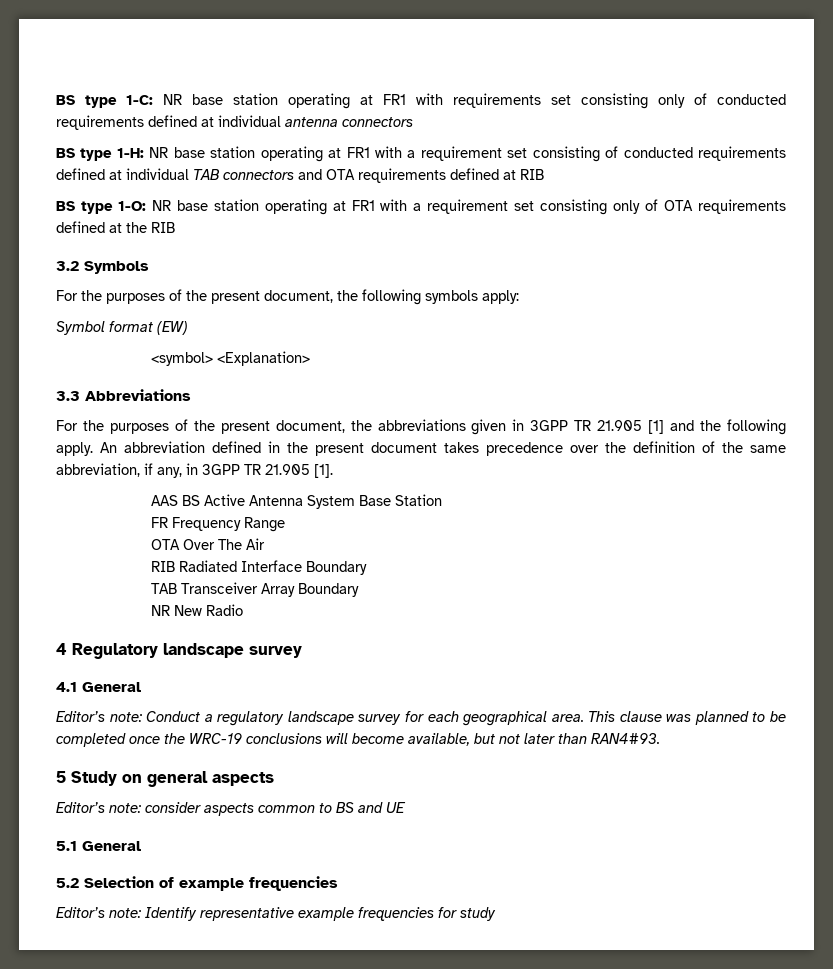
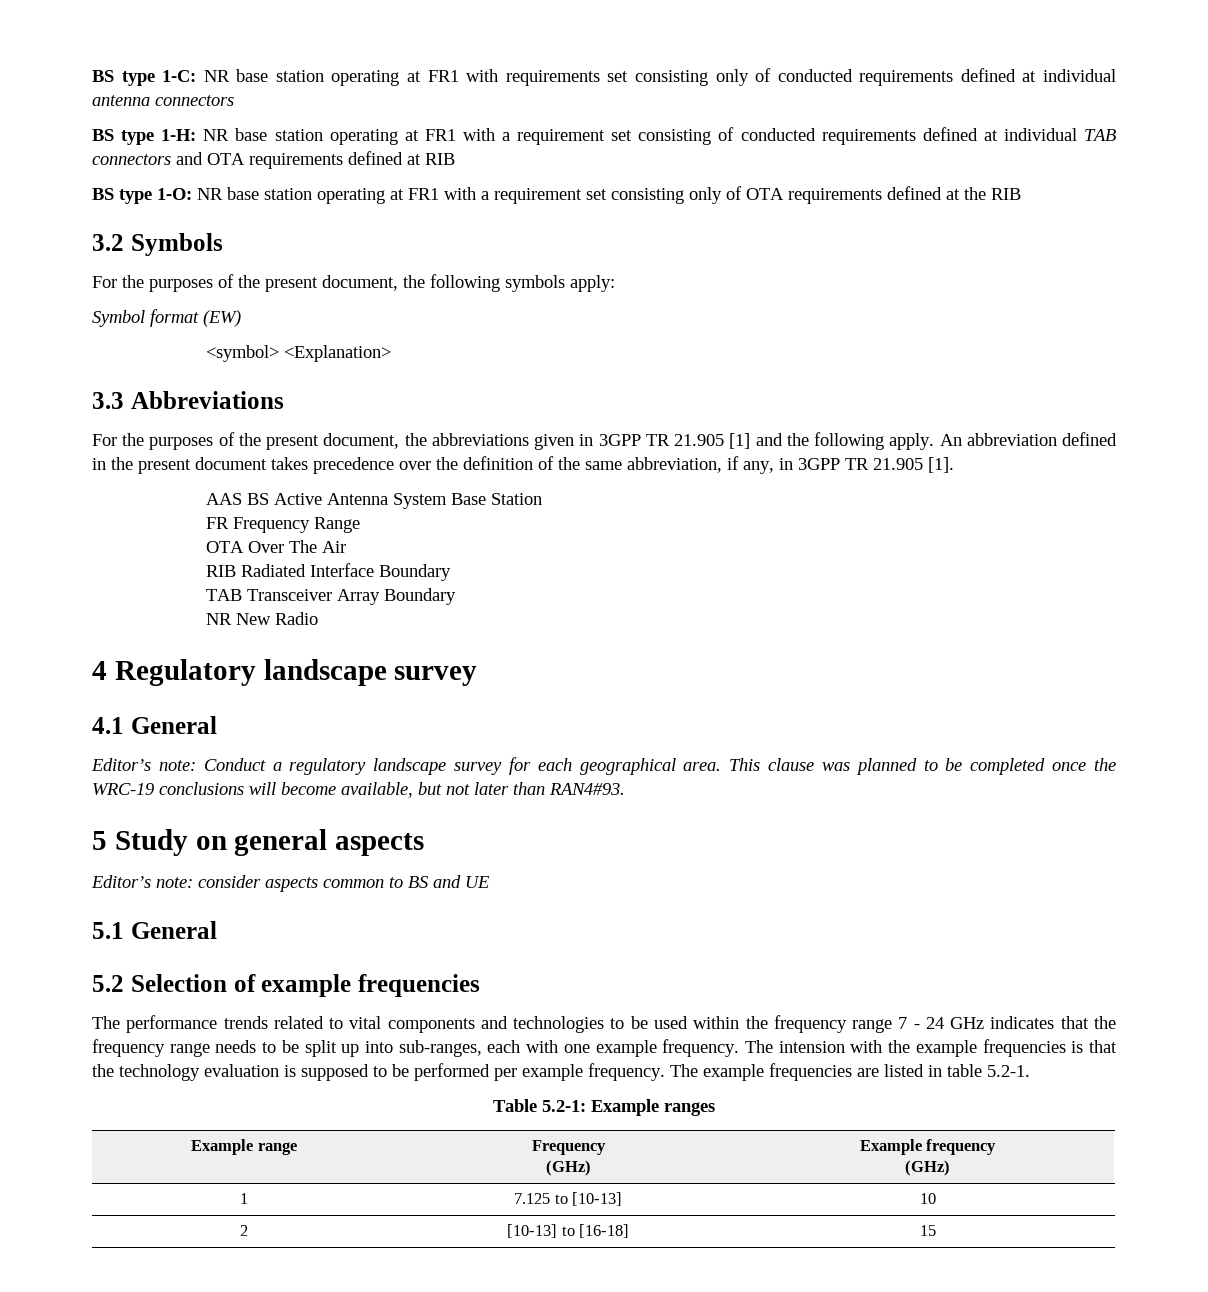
[56,907,496,921] Editor’s note: Identify representative example frequencies for study -> [92,1015,1116,1033] [92,1039,1117,1057] [92,1063,1030,1081] [493,1099,715,1116] [191,1139,297,1155] [531,1140,606,1155] [545,1160,591,1176] [859,1139,997,1155] [904,1160,950,1176] [240,1193,248,1204] [514,1192,622,1206] [919,1193,936,1204] [240,1225,248,1236] [507,1224,629,1238] [919,1225,936,1236] The performance trends related to vital components and technologies to be used within the frequency range 7 - 24 GHz indicates that the frequency range needs to be split up into sub-ranges, each with one example frequency. The intension with the example frequencies is that the technology evaluation is supposed to be performed per example frequency. The example frequencies are listed in table 5.2-1. // Table 5.2-1: Example ranges // Example range | Frequency // (GHz) | Example frequency // (GHz) // 1 | 7.125 to [10-13] | 10 // 2 | [10-13] to [16-18] | 15

